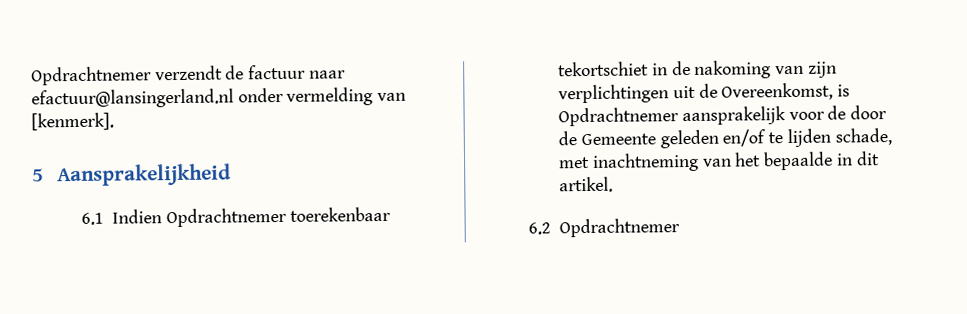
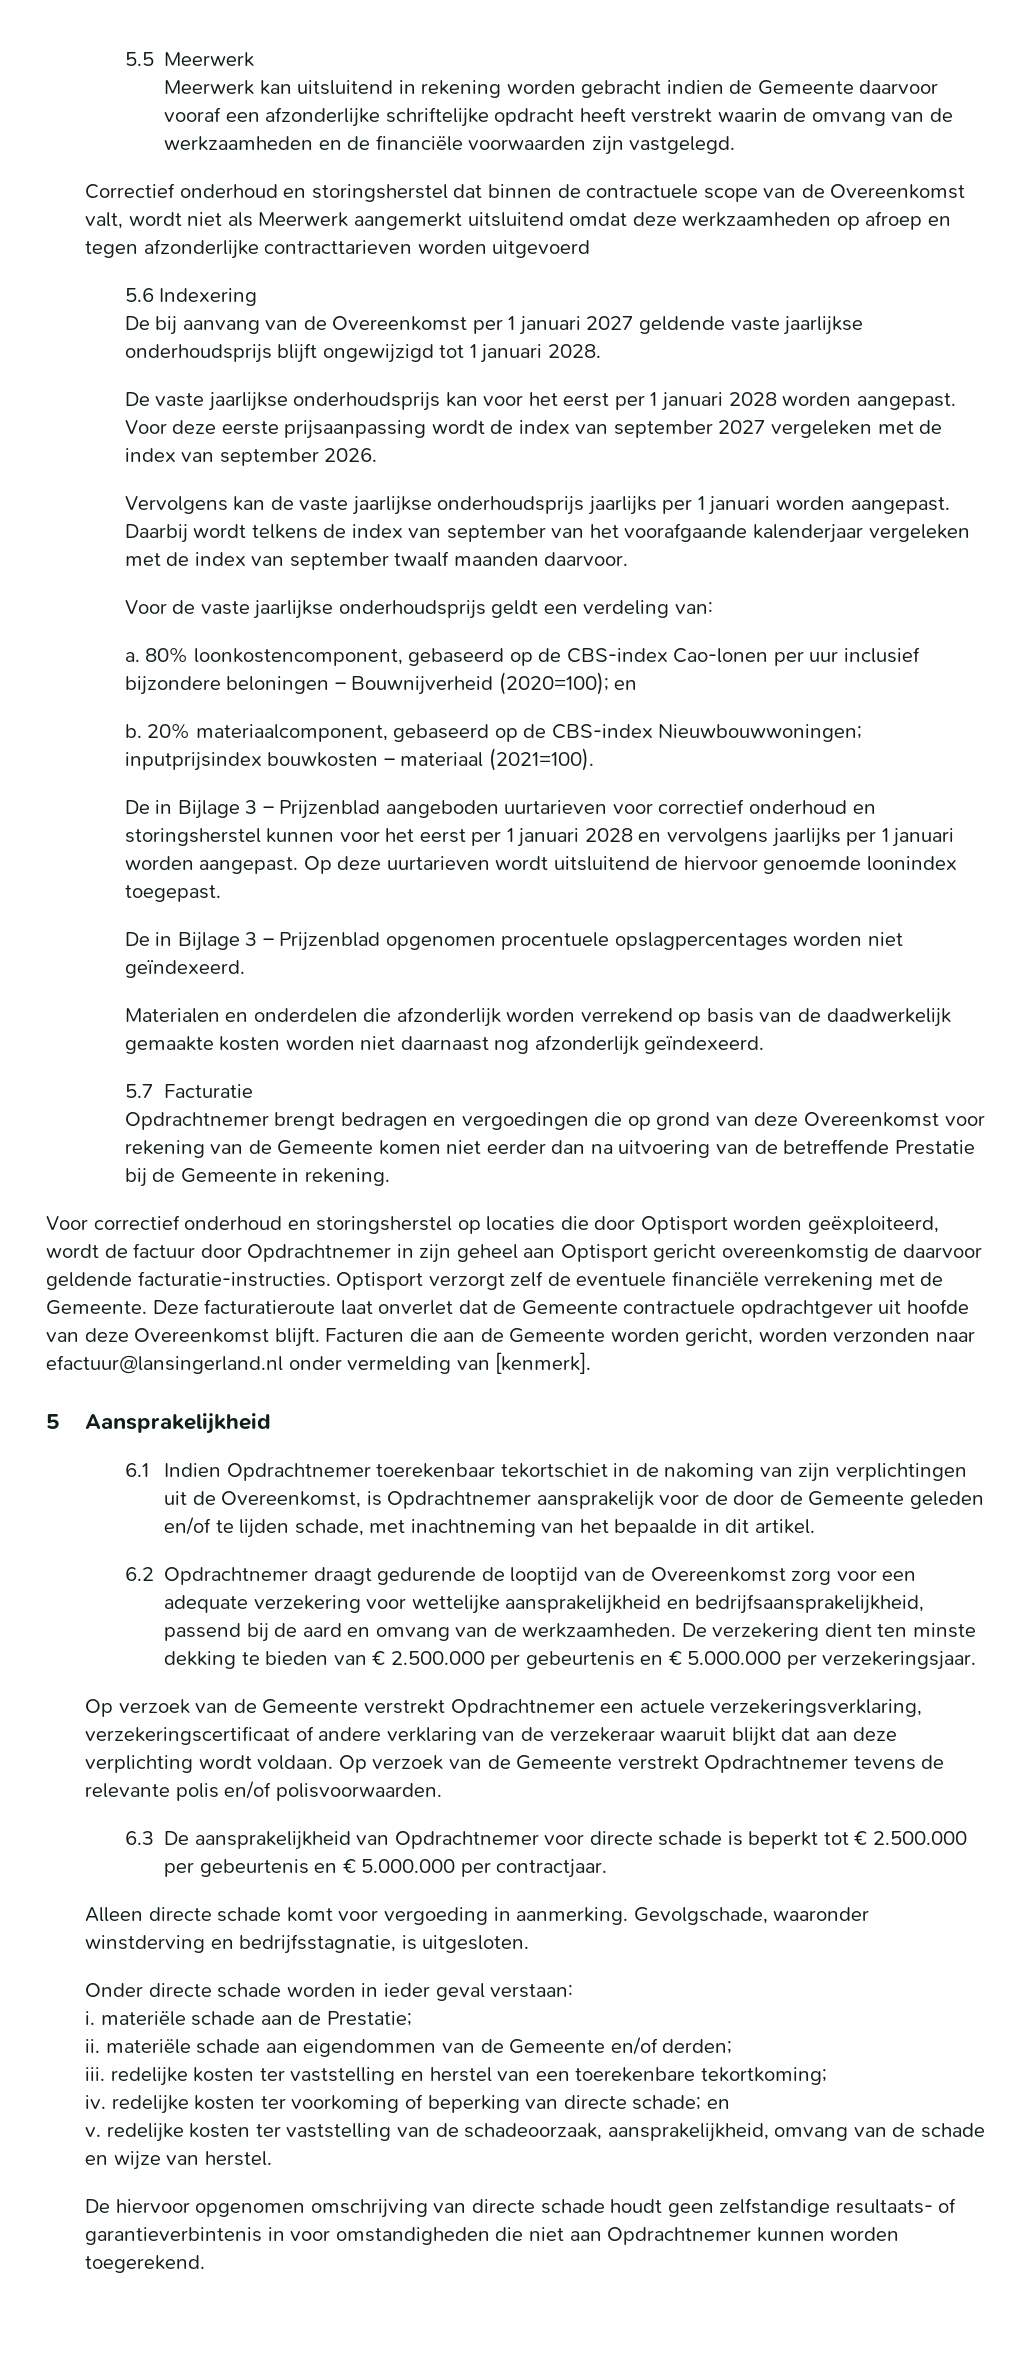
[31,64,307,86] Opdrachtnemer verzendt de factuur -> [124,52,254,67] [163,80,939,98] [163,107,953,127] [163,135,736,155] [85,183,966,202] [85,211,951,230] [85,239,591,259] [124,288,258,306] [124,316,864,335] [124,343,601,363] [124,392,956,411] [124,420,943,439] [124,448,378,466] [124,496,950,515] [124,523,970,543] [124,551,629,570] [124,600,713,619] [124,647,920,666] [124,672,638,695] [124,723,863,742] [124,748,594,771] [124,799,876,819] [124,828,955,847] [124,856,957,874] [124,885,221,902] [124,932,903,951] [124,960,245,978] [124,1007,951,1027] [124,1035,765,1055] [124,1084,253,1098] [124,1112,985,1130] [124,1139,975,1158] [124,1168,390,1187] [46,1215,939,1234] [46,1243,982,1263] [46,1271,944,1290] [46,1299,969,1318] [46,1327,931,1347] 5.5 Meerwerk // Meerwerk kan uitsluitend in rekening worden gebracht indien de Gemeente daarvoor vooraf een afzonderlijke schriftelijke opdracht heeft verstrekt waarin de omvang van de werkzaamheden en de financiële voorwaarden zijn vastgelegd. // Correctief onderhoud en storingsherstel dat binnen de contractuele scope van de Overeenkomst valt, wordt niet als Meerwerk aangemerkt uitsluitend omdat deze werkzaamheden op afroep en tegen afzonderlijke contracttarieven worden uitgevoerd // 5.6 Indexering // De bij aanvang van de Overeenkomst per 1 januari 2027 geldende vaste jaarlijkse onderhoudsprijs blijft ongewijzigd tot 1 januari 2028. // De vaste jaarlijkse onderhoudsprijs kan voor het eerst per 1 januari 2028 worden aangepast. Voor deze eerste prijsaanpassing wordt de index van september 2027 vergeleken met de index van september 2026. // Vervolgens kan de vaste jaarlijkse onderhoudsprijs jaarlijks per 1 januari worden aangepast. Daarbij wordt telkens de index van september van het voorafgaande kalenderjaar vergeleken met de index van september twaalf maanden daarvoor. // Voor de vaste jaarlijkse onderhoudsprijs geldt een verdeling van: // a. 80% loonkostencomponent, gebaseerd op de CBS-index Cao-lonen per uur inclusief bijzondere beloningen – Bouwnijverheid (2020=100); en // b. 20% materiaalcomponent, gebaseerd op de CBS-index Nieuwbouwwoningen; inputprijsindex bouwkosten – materiaal (2021=100). // De in Bijlage 3 – Prijzenblad aangeboden uurtarieven voor correctief onderhoud en storingsherstel kunnen voor het eerst per 1 januari 2028 en vervolgens jaarlijks per 1 januari worden aangepast. Op deze uurtarieven wordt uitsluitend de hiervoor genoemde loonindex toegepast. // De in Bijlage 3 – Prijzenblad opgenomen procentuele opslagpercentages worden niet geïndexeerd. // Materialen en onderdelen die afzonderlijk worden verrekend op basis van de daadwerkelijk gemaakte kosten worden niet daarnaast nog afzonderlijk geïndexeerd. // 5.7 Facturatie // Opdrachtnemer brengt bedragen en vergoedingen die op grond van deze Overeenkomst voor rekening van de Gemeente komen niet eerder dan na uitvoering van de betreffende Prestatie bij de Gemeente in rekening. // Voor correctief onderhoud en storingsherstel op locaties die door Optisport worden geëxploiteerd, wordt de factuur door Opdrachtnemer in zijn geheel aan Optisport gericht overeenkomstig de daarvoor geldende facturatie-instructies. Optisport verzorgt zelf de eventuele financiële verrekening met de Gemeente. Deze facturatieroute laat onverlet dat de Gemeente contractuele opdrachtgever uit hoofde van deze Overeenkomst blijft. Facturen die aan de Gemeente worden gericht, worden verzonden
(681, 228) none -> [313,1567,917,1586] [163,1594,925,1614] [163,1623,976,1642] [163,1651,977,1670] [85,1699,923,1717] [85,1726,898,1746] [85,1755,945,1773] [85,1781,442,1801] [124,1831,967,1850] [163,1859,608,1878] [85,1907,870,1925] [85,1934,530,1954] [85,1983,574,2001] [85,2011,412,2026] [85,2037,733,2057] [85,2067,827,2086] [85,2094,730,2114] [85,2123,985,2142] [85,2151,272,2170] [85,2198,957,2218] [85,2227,900,2245] [85,2255,206,2273] draagt gedurende de looptijd van de Overeenkomst zorg voor een adequate verzekering voor wettelijke aansprakelijkheid en bedrijfsaansprakelijkheid, passend bij de aard en omvang van de werkzaamheden. De verzekering dient ten minste dekking te bieden van € 2.500.000 per gebeurtenis en € 5.000.000 per verzekeringsjaar. // Op verzoek van de Gemeente verstrekt Opdrachtnemer een actuele verzekeringsverklaring, verzekeringscertificaat of andere verklaring van de verzekeraar waaruit blijkt dat aan deze verplichting wordt voldaan. Op verzoek van de Gemeente verstrekt Opdrachtnemer tevens de relevante polis en/of polisvoorwaarden. // 6.3 De aansprakelijkheid van Opdrachtnemer voor directe schade is beperkt tot € 2.500.000 per gebeurtenis en € 5.000.000 per contractjaar. // Alleen directe schade komt voor vergoeding in aanmerking. Gevolgschade, waaronder winstderving en bedrijfsstagnatie, is uitgesloten. // Onder directe schade worden in ieder geval verstaan: // i. materiële schade aan de Prestatie; // ii. materiële schade aan eigendommen van de Gemeente en/of derden; // iii. redelijke kosten ter vaststelling en herstel van een toerekenbare tekortkoming; // iv. redelijke kosten ter voorkoming of beperking van directe schade; en // v. redelijke kosten ter vaststelling van de schadeoorzaak, aansprakelijkheid, omvang van de schade en wijze van herstel. // De hiervoor opgenomen omschrijving van directe schade houdt geen zelfstandige resultaats- of garantieverbintenis in voor omstandigheden die niet aan Opdrachtnemer kunnen worden toegerekend.

